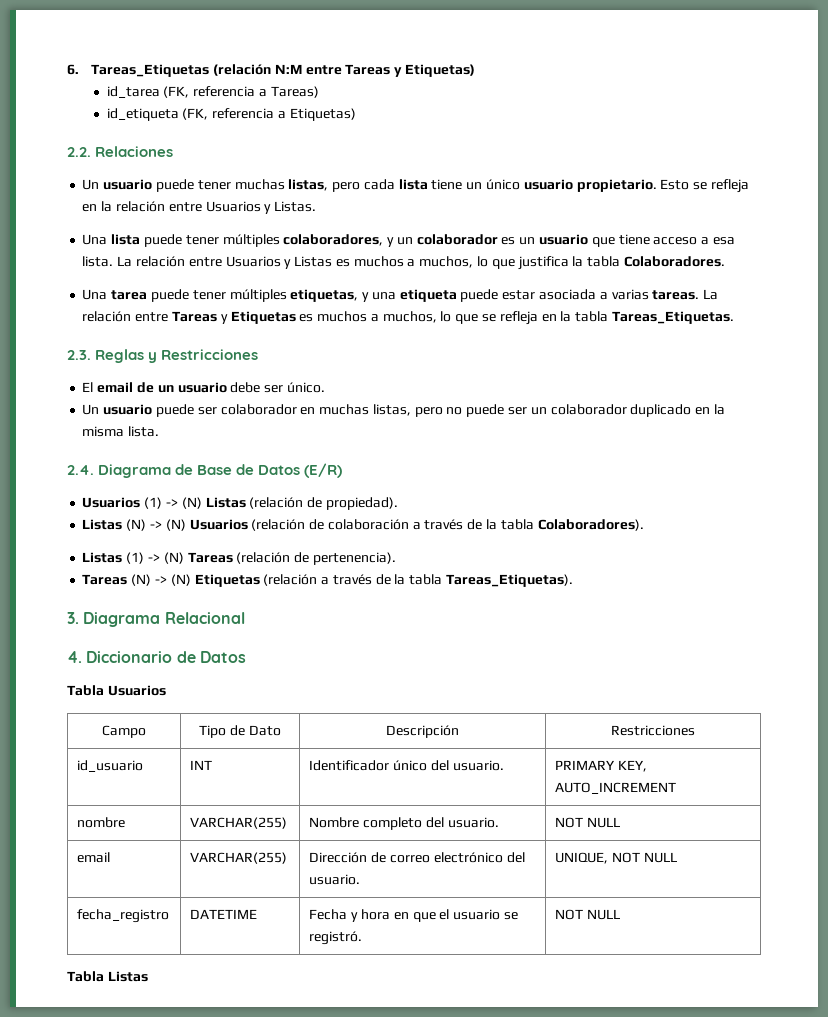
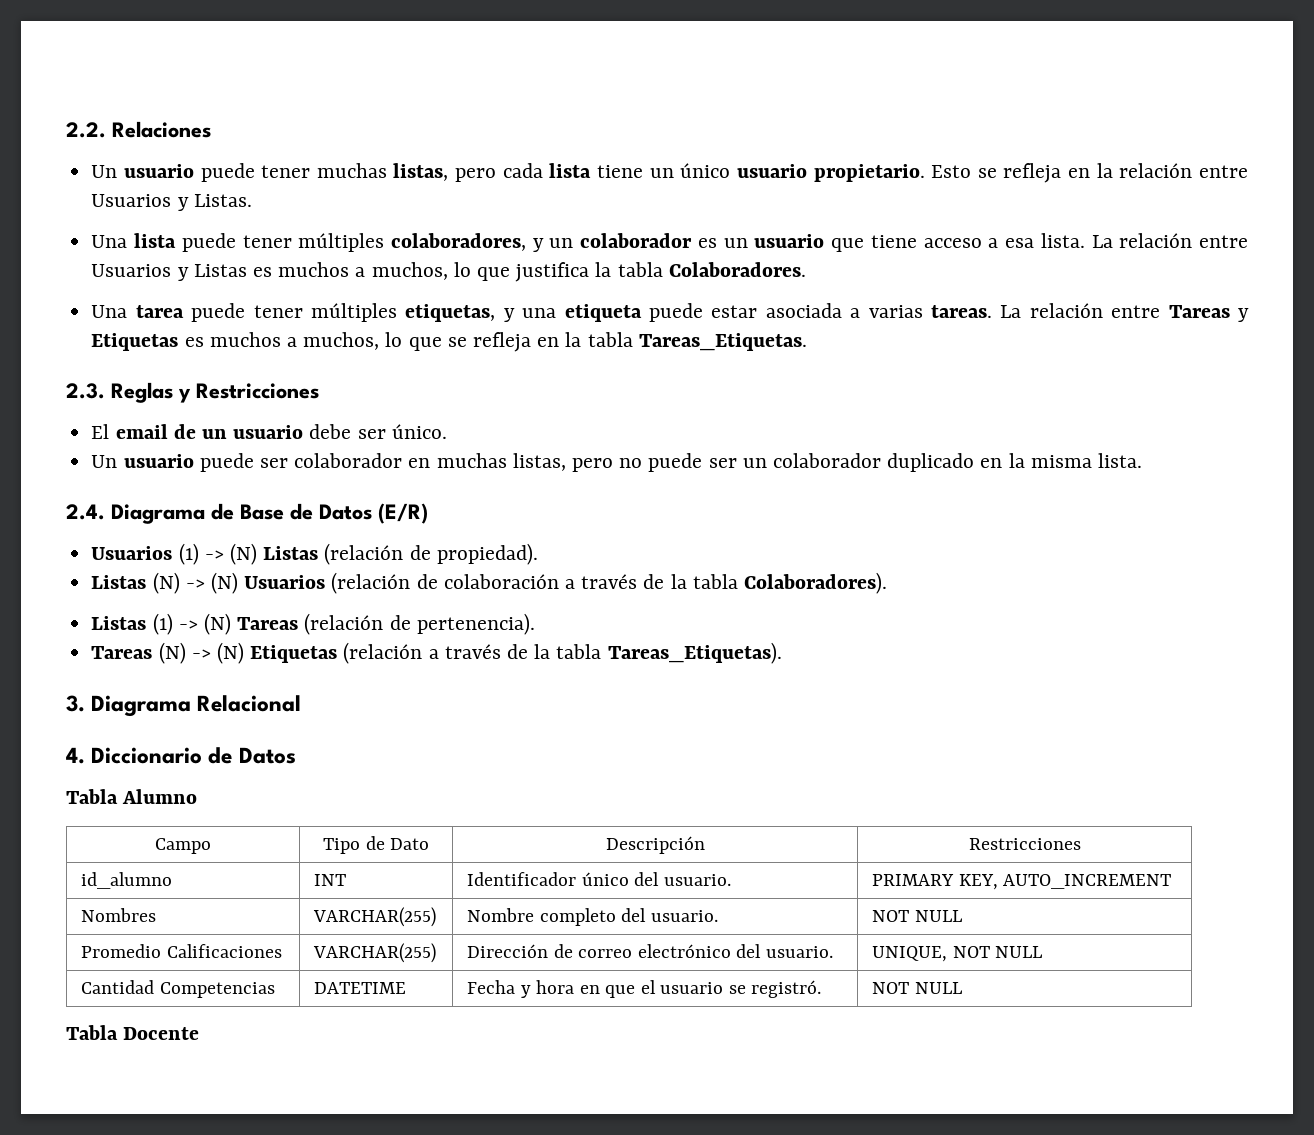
[67,64,475,77] [106,86,319,98] [106,108,356,121] 6. Tareas_Etiquetas (relación N:M entre Tareas y Etiquetas) // id_tarea (FK, referencia a Tareas) // id_etiqueta (FK, referencia a Etiquetas) // -> (66, 130) none
[107,685,166,696] Usuarios -> [122,789,198,804] Alumno
[77,760,144,772] id_usuario -> [81,872,173,889] id_alumno
[77,817,126,828] nombre -> [81,908,157,922] Nombres
[77,852,111,863] email -> [81,944,282,958] Promedio Calificaciones
[77,909,170,923] fecha_registro -> [81,980,275,998] Cantidad Competencias
[107,971,148,982] Listas -> [123,1027,200,1040] Docente

